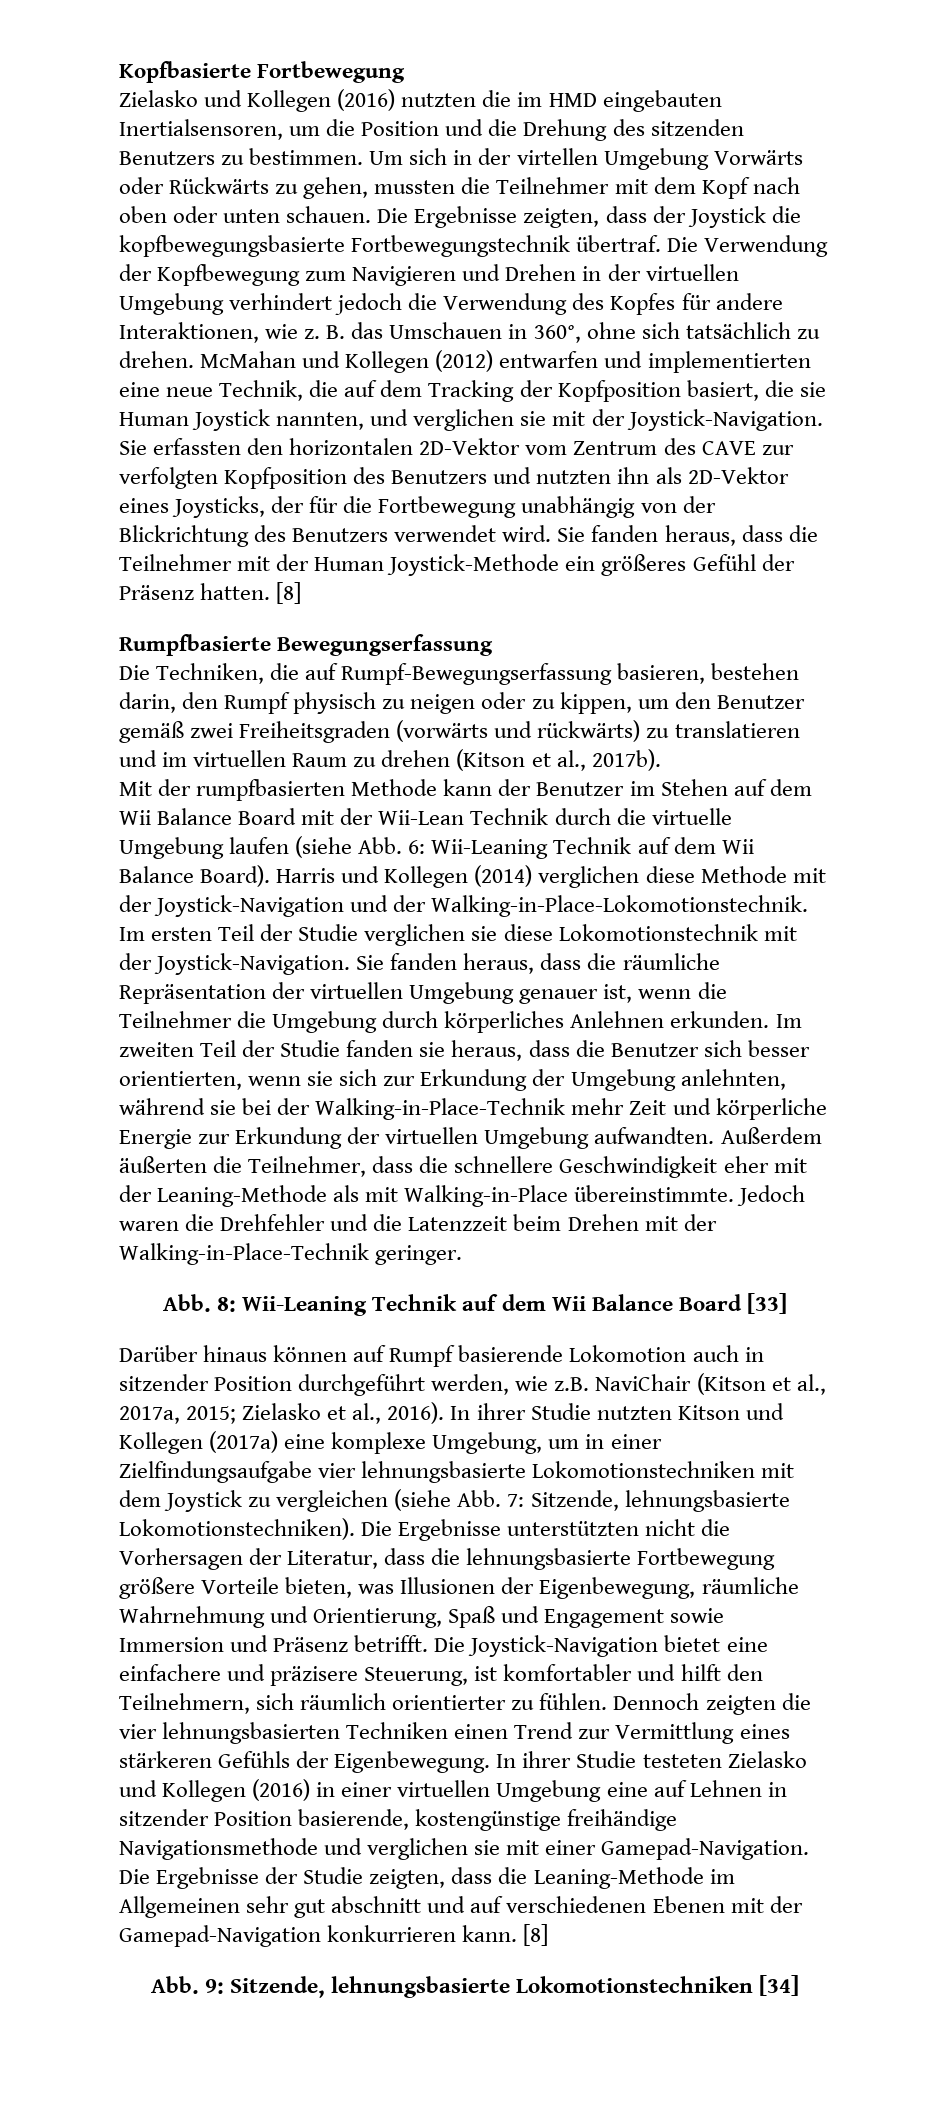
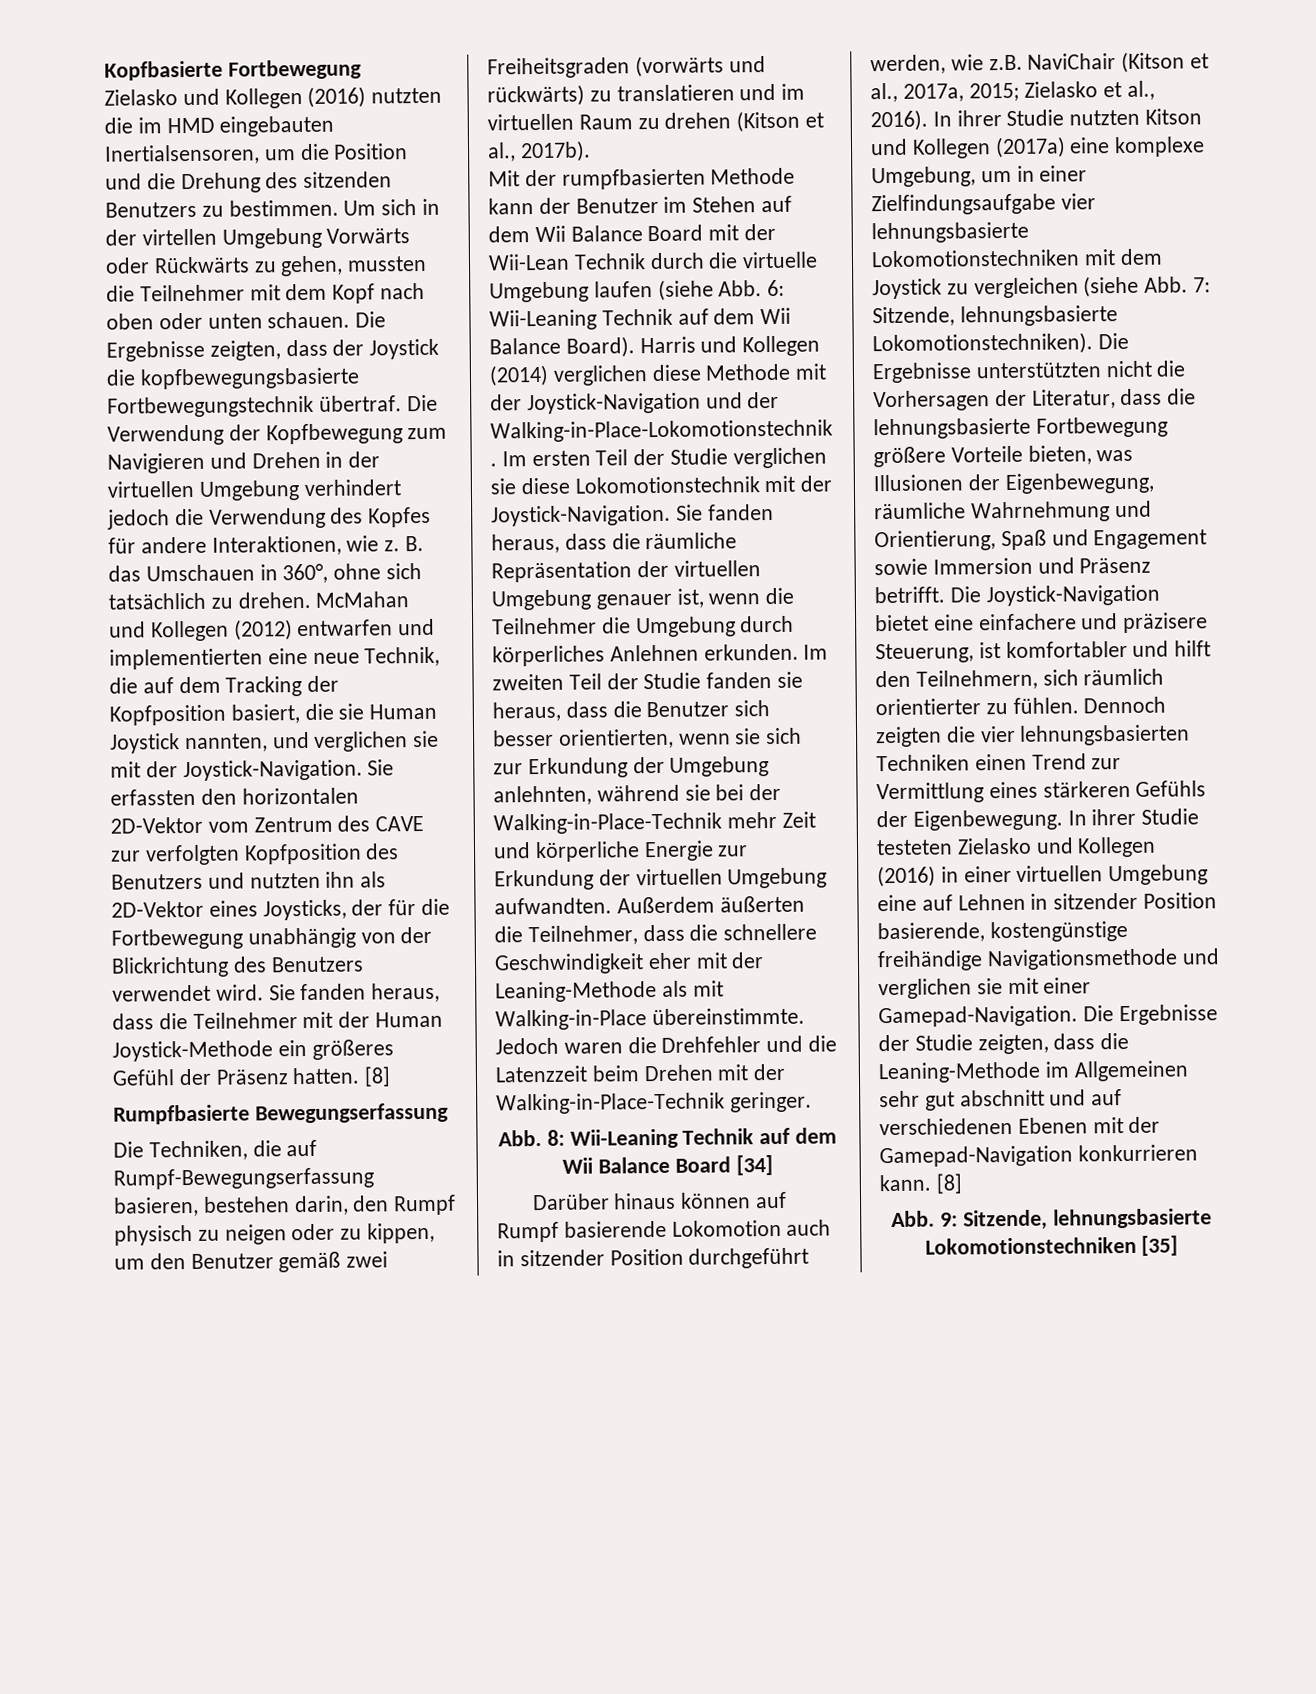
[746,1293,787,1314] [33] -> [735,1155,773,1176] [34]
[759,1975,800,1996] [34] -> [1141,1235,1179,1256] [35]

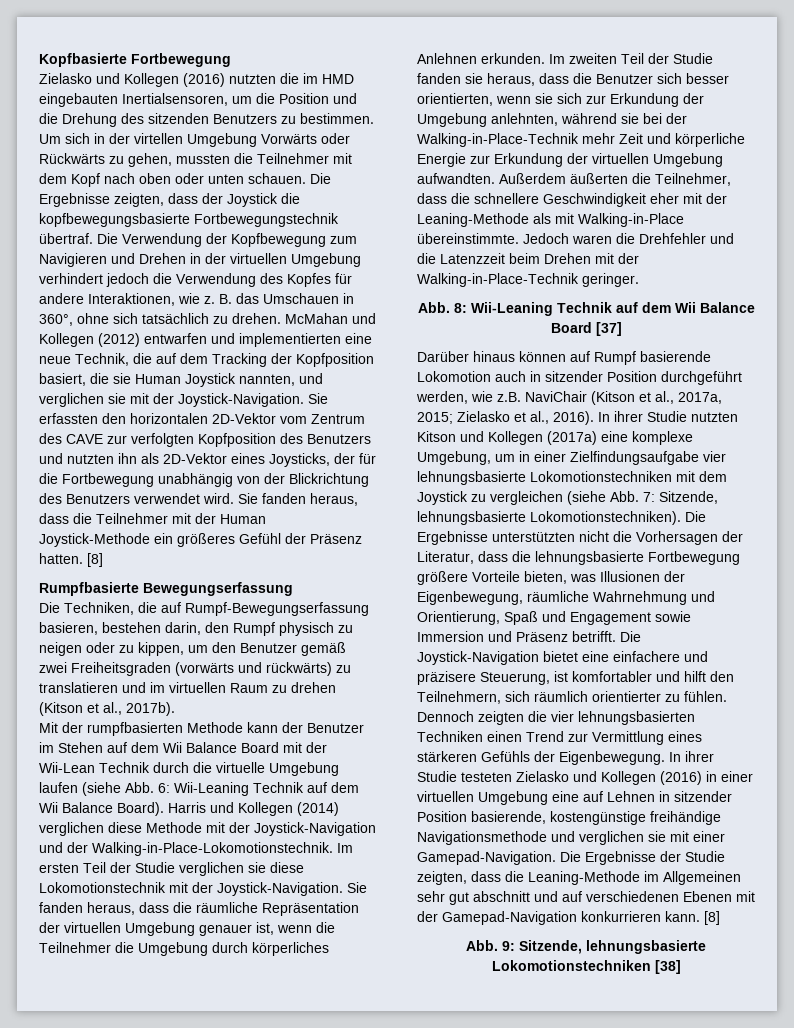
[735,1155,773,1176] [34] -> [595,322,622,336] [37]
[1141,1235,1179,1256] [35] -> [654,960,681,974] [38]

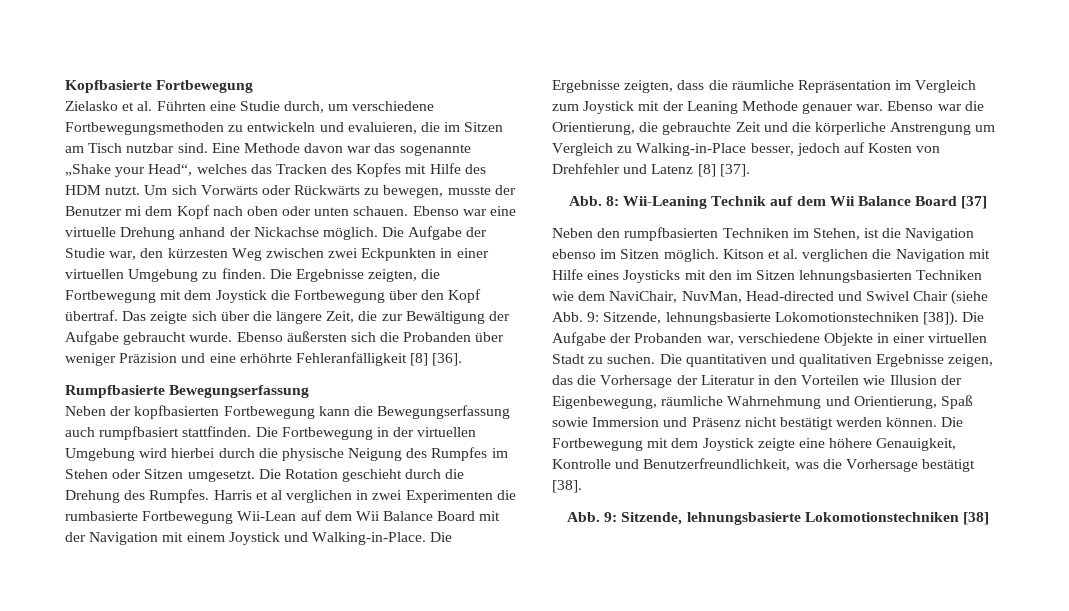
[96,73,354,87] [39,93,357,107] [39,113,374,127] [39,133,350,147] [39,153,352,167] und Kollegen (2016) nutzten die im HMD eingebauten Inertialsensoren, um die Position und die Drehung des sitzenden Benutzers zu bestimmen. Um sich in der virtellen Umgebung Vorwärts oder Rückwärts zu gehen, mussten die Teilnehmer mit -> [122,101,435,113] [65,122,504,135] [65,143,471,156] [65,163,486,177] [65,185,516,198] [65,206,143,216] et al. Führten eine Studie durch, um verschiedene Fortbewegungsmethoden zu entwickeln und evaluieren, die im Sitzen am Tisch nutzbar sind. Eine Methode davon war das sogenannte „Shake your Head“, welches das Tracken des Kopfes mit Hilfe des HDM nutzt. Um sich Vorwärts oder Rückwärts zu bewegen, musste der Benutzer mi
[310,173,331,184] [39,193,300,207] [39,213,339,227] [39,233,357,247] [39,253,361,267] [39,273,352,287] [39,293,354,306] [39,313,376,326] [39,333,372,347] [39,353,374,367] [39,373,323,387] [39,393,328,407] [39,413,365,424] [39,433,371,447] [39,453,376,467] [39,473,369,487] [39,493,358,506] [39,513,266,524] [39,533,362,547] [39,553,103,567] [39,582,293,596] [39,602,369,616] [39,622,353,636] [39,642,346,656] [39,662,351,676] [39,682,336,693] [39,702,175,716] [39,722,364,736] [39,742,103,753] Die Ergebnisse zeigten, dass der Joystick die kopfbewegungsbasierte Fortbewegungstechnik übertraf. Die Verwendung der Kopfbewegung zum Navigieren und Drehen in der virtuellen Umgebung verhindert jedoch die Verwendung des Kopfes für andere Interaktionen, wie z. B. das Umschauen in 360°, ohne sich tatsächlich zu drehen. McMahan und Kollegen (2012) entwarfen und implementierten eine neue Technik, die auf dem Tracking der Kopfposition basiert, die sie Human Joystick nannten, und verglichen sie mit der Joystick-Navigation. Sie erfassten den horizontalen 2D-Vektor vom Zentrum des CAVE zur verfolgten Kopfposition des Benutzers und nutzten ihn als 2D-Vektor eines Joysticks, der für die Fortbewegung unabhängig von der Blickrichtung des Benutzers verwendet wird. Sie fanden heraus, dass die Teilnehmer mit der Human Joystick-Methode ein größeres Gefühl der Präsenz hatten. [8] // Rumpfbasierte Bewegungserfassung // Die Techniken, die auf Rumpf-Bewegungserfassung basieren, bestehen darin, den Rumpf physisch zu neigen oder zu kippen, um den Benutzer gemäß zwei Freiheitsgraden (vorwärts und rückwärts) zu translatieren und im virtuellen Raum zu drehen (Kitson et al., 2017b). // Mit der rumpfbasierten Methode kann der Benutzer im Stehen -> [412,206,517,216] [65,226,488,240] [65,248,489,261] [65,268,441,282] [65,289,482,303] [65,310,511,324] [65,331,505,345] [65,352,463,366] [65,385,310,398] [65,405,511,419] [65,426,477,440] [65,447,508,461] [65,469,465,482] [65,489,516,503] [65,511,297,524] Ebenso war eine virtuelle Drehung anhand der Nickachse möglich. Die Aufgabe der Studie war, den kürzesten Weg zwischen zwei Eckpunkten in einer virtuellen Umgebung zu finden. Die Ergebnisse zeigten, die Fortbewegung mit dem Joystick die Fortbewegung über den Kopf übertraf. Das zeigte sich über die längere Zeit, die zur Bewältigung der Aufgabe gebraucht wurde. Ebenso äußersten sich die Probanden über weniger Präzision und eine erhöhrte Fehleranfälligkeit [8] [36]. // Rumpfbasierte Bewegungserfassung // Neben der kopfbasierten Fortbewegung kann die Bewegungserfassung auch rumpfbasiert stattfinden. Die Fortbewegung in der virtuellen Umgebung wird hierbei durch die physische Neigung des Rumpfes im Stehen oder Sitzen umgesetzt. Die Rotation geschieht durch die Drehung des Rumpfes. Harris et al verglichen in zwei Experimenten die rumbasierte Fortbewegung Wii-Lean
[39,762,339,776] [39,782,359,796] [39,802,339,816] [39,822,376,836] [39,842,353,856] [39,862,304,876] [39,882,367,896] [39,902,359,916] [39,922,335,936] [39,942,329,956] [417,53,713,64] [417,73,729,86] [417,93,704,107] [417,113,687,127] [417,133,745,147] [417,153,723,167] [417,173,731,186] [417,193,727,207] [417,213,684,227] [417,233,734,244] [417,253,639,264] [417,273,639,287] Wii-Lean Technik durch die virtuelle Umgebung laufen (siehe Abb. 6: Wii-Leaning Technik auf dem Wii Balance Board). Harris und Kollegen (2014) verglichen diese Methode mit der Joystick-Navigation und der Walking-in-Place-Lokomotionstechnik. Im ersten Teil der Studie verglichen sie diese Lokomotionstechnik mit der Joystick-Navigation. Sie fanden heraus, dass die räumliche Repräsentation der virtuellen Umgebung genauer ist, wenn die Teilnehmer die Umgebung durch körperliches Anlehnen erkunden. Im zweiten Teil der Studie fanden sie heraus, dass die Benutzer sich besser orientierten, wenn sie sich zur Erkundung der Umgebung anlehnten, während sie bei der Walking-in-Place-Technik mehr Zeit und körperliche Energie zur Erkundung der virtuellen Umgebung aufwandten. Außerdem äußerten die Teilnehmer, dass die schnellere Geschwindigkeit eher mit der Leaning-Methode als mit Walking-in-Place übereinstimmte. Jedoch waren die Drehfehler und die Latenzzeit beim Drehen mit der Walking-in-Place-Technik geringer. -> [89,532,453,545] [552,80,977,93] [552,101,984,114] [552,122,996,135] [552,142,941,156] [552,163,750,177] Navigation mit einem Joystick und Walking-in-Place. Die Ergebnisse zeigten, dass die räumliche Repräsentation im Vergleich zum Joystick mit der Leaning Methode genauer war. Ebenso war die Orientierung, die gebrauchte Zeit und die körperliche Anstrengung um Vergleich zu Walking-in-Place besser, jedoch auf Kosten von Drehfehler und Latenz [8] [37].
[417,351,711,365] [417,371,742,385] [416,391,722,405] [417,411,738,425] [417,431,693,445] [417,451,726,465] [417,471,727,485] [417,491,718,505] [417,511,706,525] [417,531,743,545] [417,551,740,565] [417,571,660,585] Darüber hinaus können auf Rumpf basierende Lokomotion auch in sitzender Position durchgeführt werden, wie z.B. NaviChair (Kitson et al., 2017a, 2015; Zielasko et al., 2016). In ihrer Studie nutzten Kitson und Kollegen (2017a) eine komplexe Umgebung, um in einer Zielfindungsaufgabe vier lehnungsbasierte Lokomotionstechniken mit dem Joystick zu vergleichen (siehe Abb. 7: Sitzende, lehnungsbasierte Lokomotionstechniken). Die Ergebnisse unterstützten nicht die Vorhersagen der Literatur, dass die lehnungsbasierte Fortbewegung größere Vorteile bieten, was Illusionen -> [552,227,975,241] [552,249,990,262] [552,269,983,283] [552,290,989,305] [552,311,985,326] [552,332,988,346] [552,354,994,367] [552,375,937,388] Neben den rumpfbasierten Techniken im Stehen, ist die Navigation ebenso im Sitzen möglich. Kitson et al. verglichen die Navigation mit Hilfe eines Joysticks mit den im Sitzen lehnungsbasierten Techniken wie dem NaviChair, NuvMan, Head-directed und Swivel Chair (siehe Abb. 9: Sitzende, lehnungsbasierte Lokomotionstechniken [38]). Die Aufgabe der Probanden war, verschiedene Objekte in einer virtuellen Stadt zu suchen. Die quantitativen und qualitativen Ergebnisse zeigen, das die Vorhersage der Literatur in den Vorteilen wie Illusion
[542,611,651,625] und Engagement -> (973, 402) none
[572,631,641,642] [417,651,708,665] [417,671,734,685] [417,691,727,704] [417,711,695,725] [417,731,702,745] [417,751,714,765] [417,771,753,785] [417,791,732,805] [417,811,721,825] [417,831,725,845] [417,851,725,865] [417,871,741,885] [417,891,755,905] [417,911,720,925] betrifft. Die Joystick-Navigation bietet eine einfachere und präzisere Steuerung, ist komfortabler und hilft den Teilnehmern, sich räumlich orientierter zu fühlen. Dennoch zeigten die vier lehnungsbasierten Techniken einen Trend zur Vermittlung eines stärkeren Gefühls der Eigenbewegung. In ihrer Studie testeten Zielasko und Kollegen (2016) in einer virtuellen Umgebung eine auf Lehnen in sitzender Position basierende, kostengünstige freihändige Navigationsmethode und verglichen sie mit einer Gamepad-Navigation. Die Ergebnisse der Studie zeigten, dass die Leaning-Methode im Allgemeinen sehr gut abschnitt und auf verschiedenen Ebenen mit der Gamepad-Navigation konkurrieren kann. [8] -> [744,417,964,430] [552,438,957,451] [552,458,976,472] [552,480,582,493] nicht bestätigt werden können. Die Fortbewegung mit dem Joystick zeigte eine höhere Genauigkeit, Kontrolle und Benutzerfreundlichkeit, was die Vorhersage bestätigt [38].

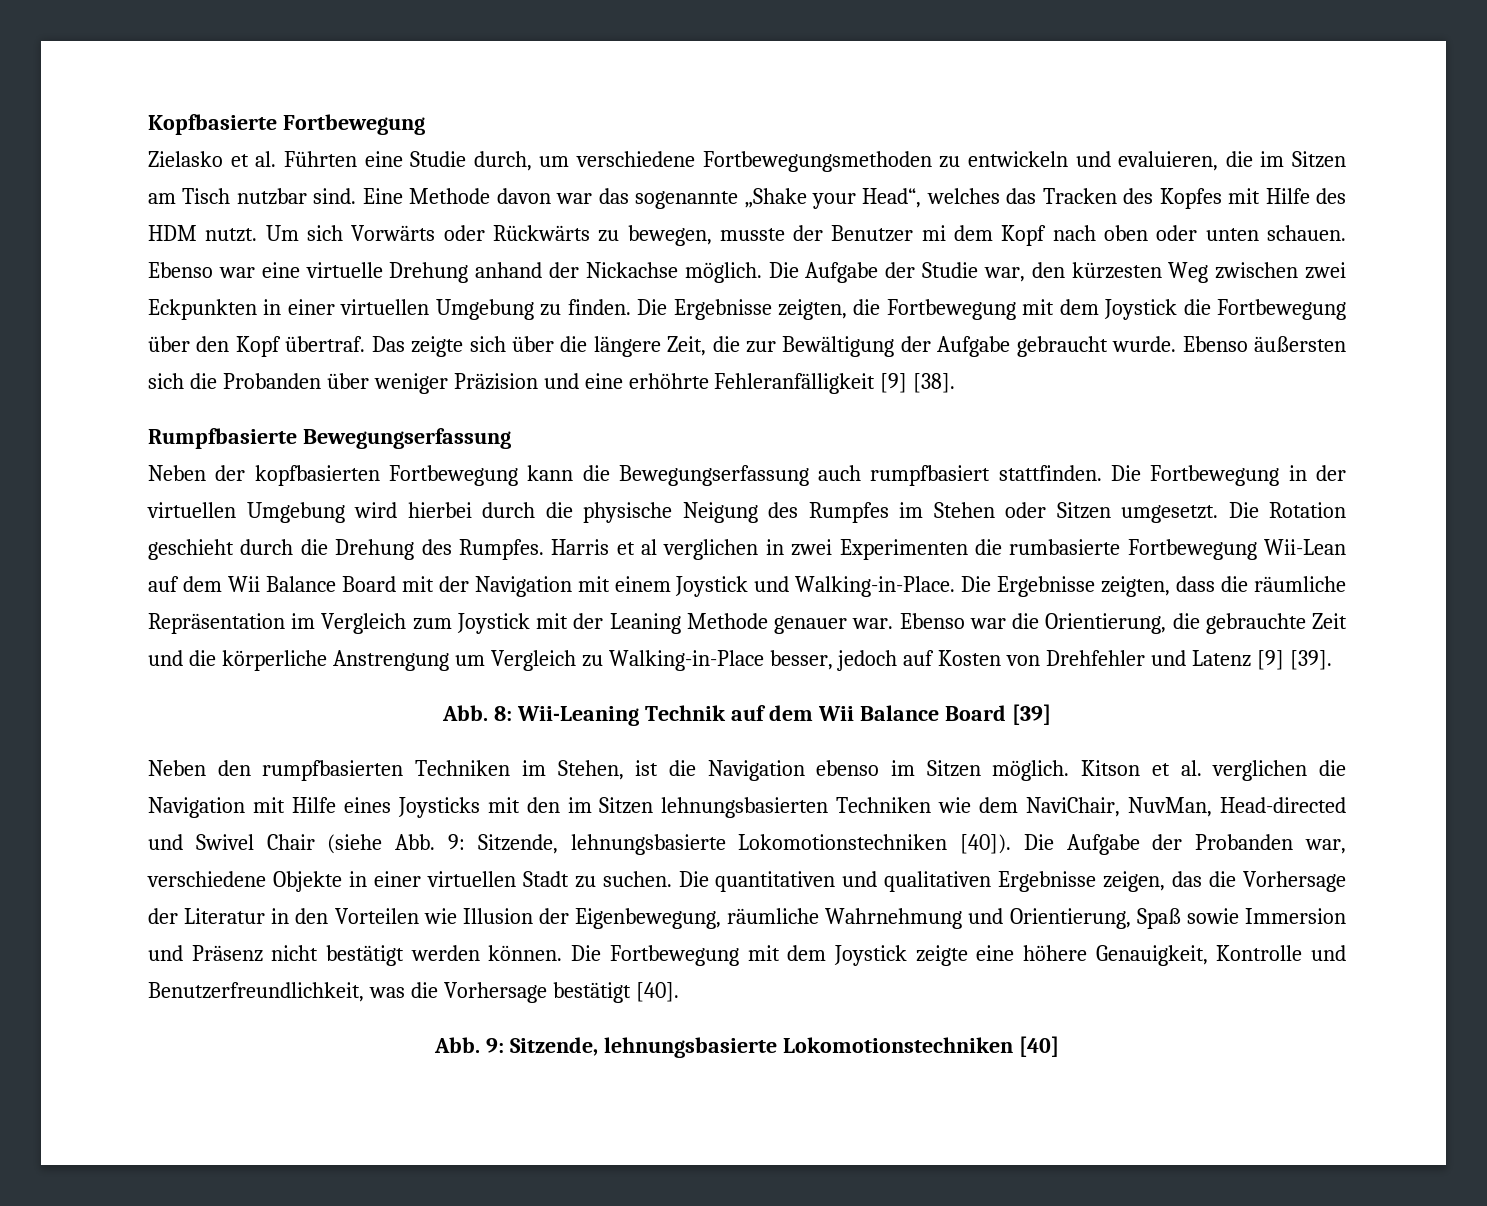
[410,353,463,366] [8] [36]. -> [880,373,956,393] [9] [38].
[697,164,750,177] [8] [37]. -> [1257,650,1332,670] [9] [39].
[961,196,988,209] [37] -> [1011,704,1051,725] [39]
[922,311,958,326] [38]). -> [960,834,1012,854] [40]).
[552,480,582,493] [567,512,989,525] [38]. // Abb. 9: Sitzende, lehnungsbasierte Lokomotionstechniken [38] -> [635,982,679,1002] [434,1036,1059,1058] [40]. // Abb. 9: Sitzende, lehnungsbasierte Lokomotionstechniken [40]

